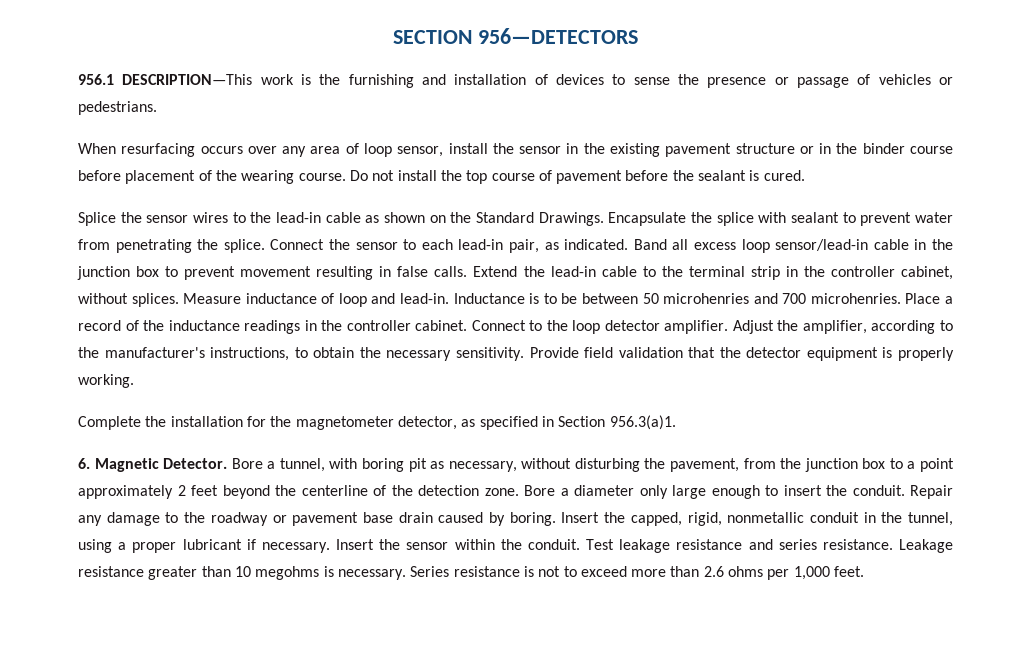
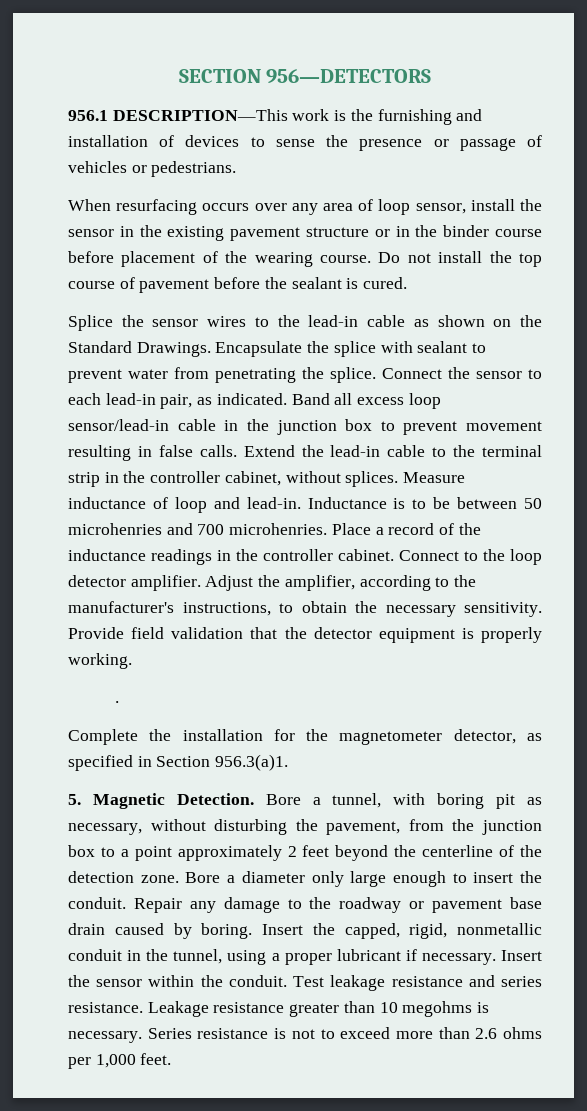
(134, 381) none -> [115,701,120,703] // .
[78,458,228,472] 6. Magnetic Detector. -> [68,793,254,809] 5. Magnetic Detection.

